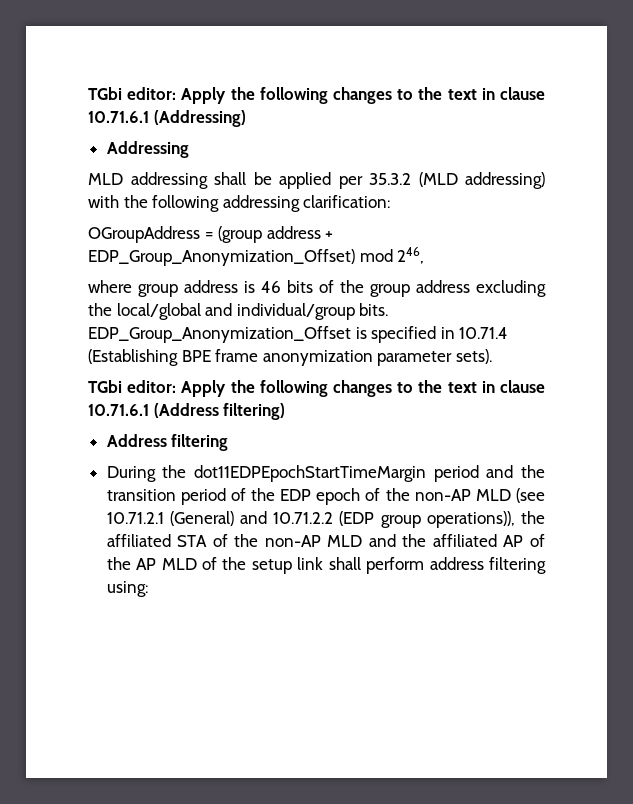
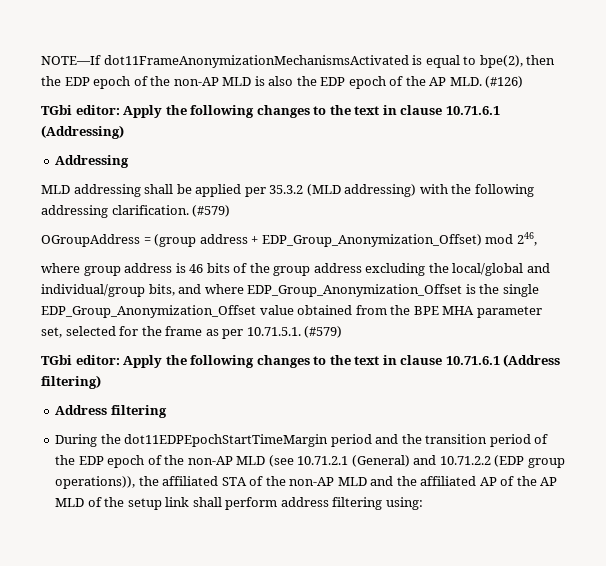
(88, 93) none -> [41,55,556,68] [41,76,524,89] NOTE—If dot11FrameAnonymizationMechanismsActivated is equal to bpe(2), then the EDP epoch of the non-AP MLD is also the EDP epoch of the AP MLD. (#126) //
[303,195,391,208] clarification: -> [111,205,231,217] clarification. (#579)
[359,303,389,316] [88,326,509,343] [88,349,492,366] bits. EDP_Group_Anonymization_Offset is specified in 10.71.4 (Establishing BPE frame anonymization parameter sets). -> [148,284,539,297] [41,305,542,318] [41,326,343,339] bits, and where EDP_Group_Anonymization_Offset is the single EDP_Group_Anonymization_Offset value obtained from the BPE MHA parameter set, selected for the frame as per 10.71.5.1. (#579)

